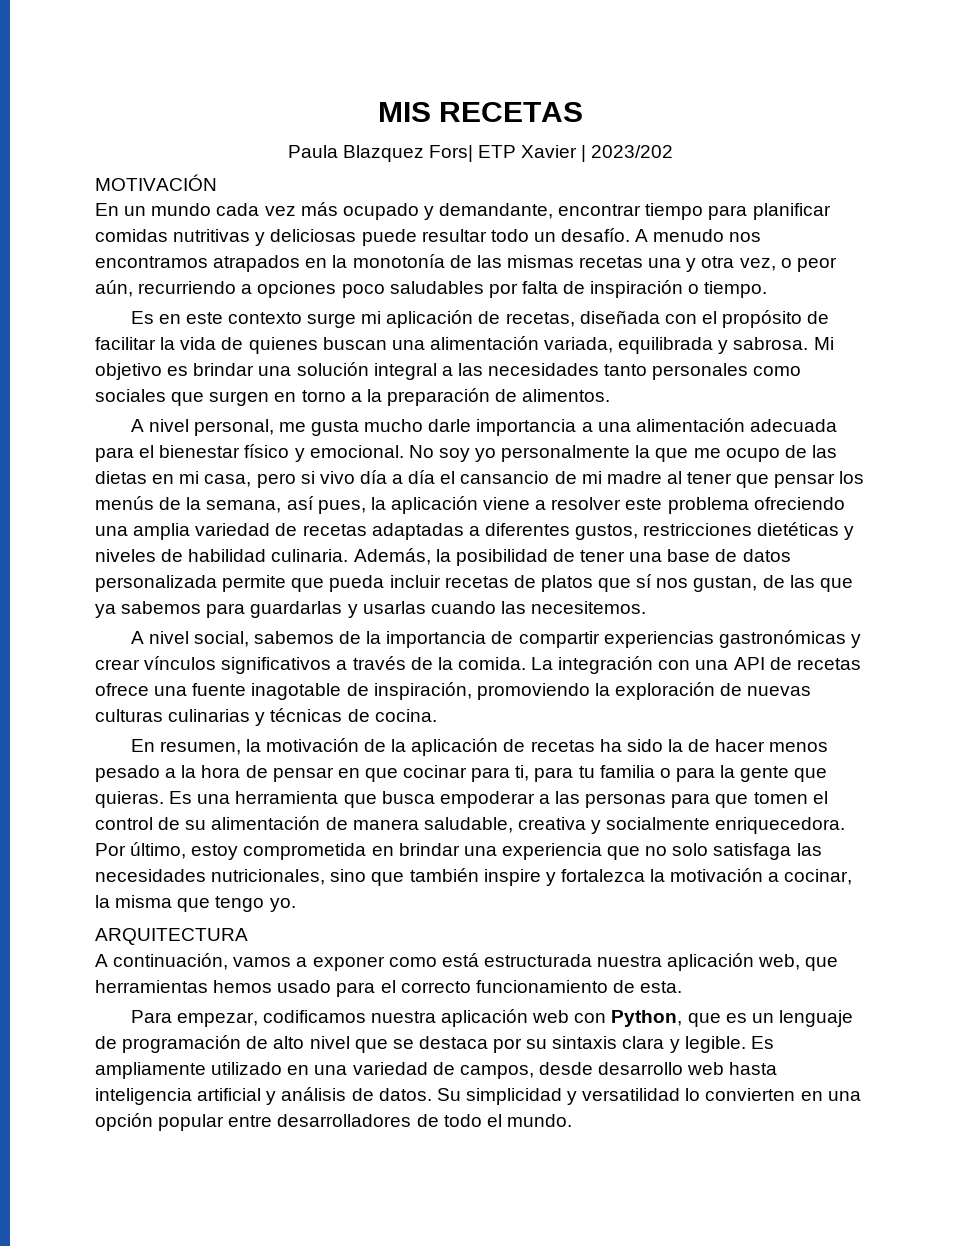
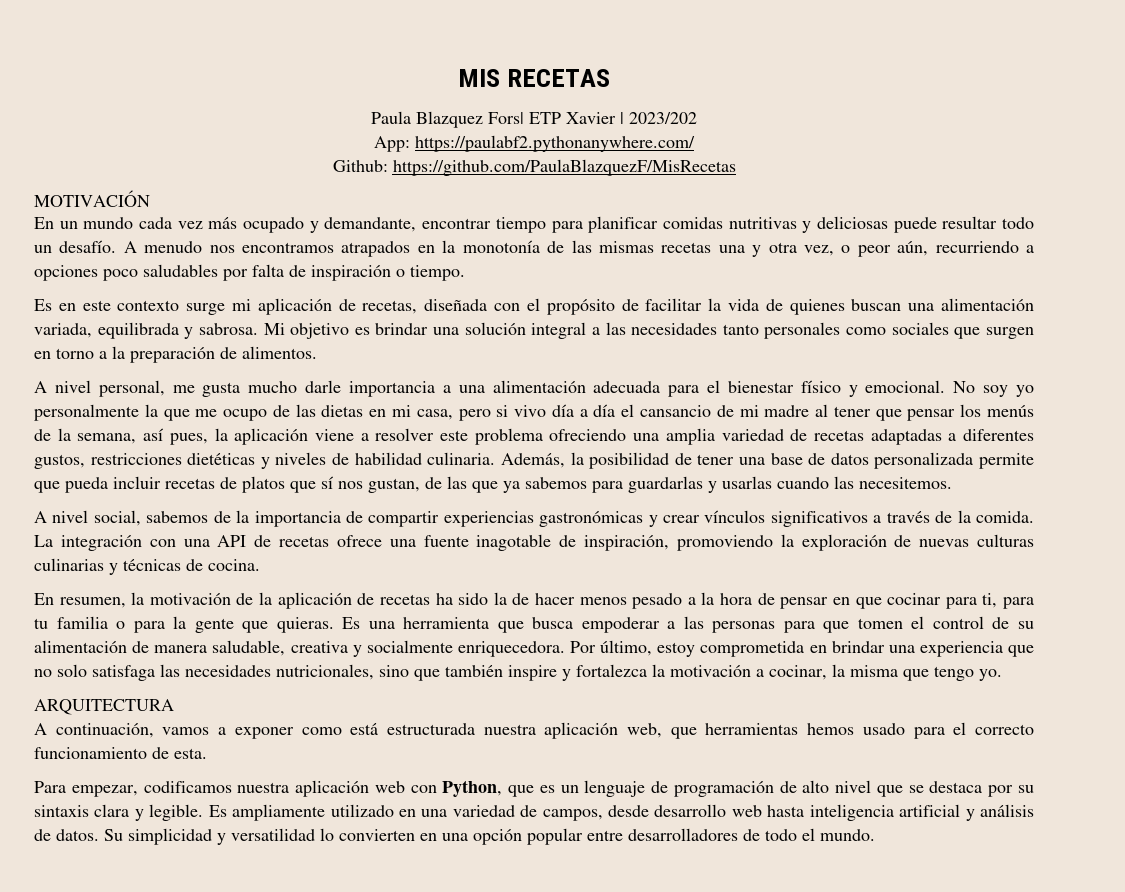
(674, 151) none -> [374,135,695,152] [332,159,736,176] // App: https://paulabf2.pythonanywhere.com/ // Github: https://github.com/PaulaBlazquezF/MisRecetas

